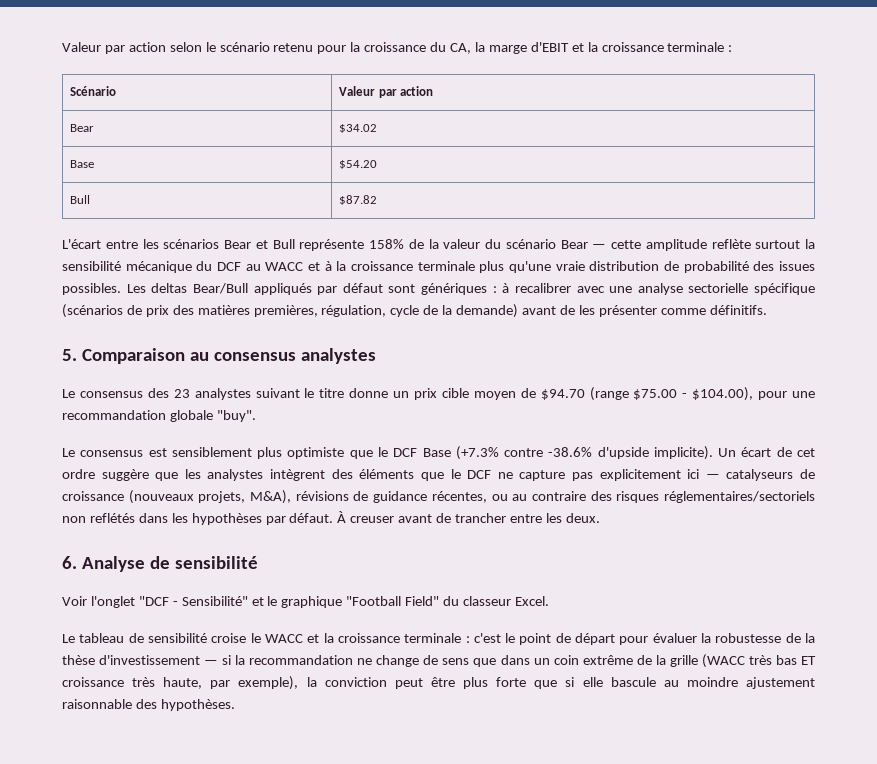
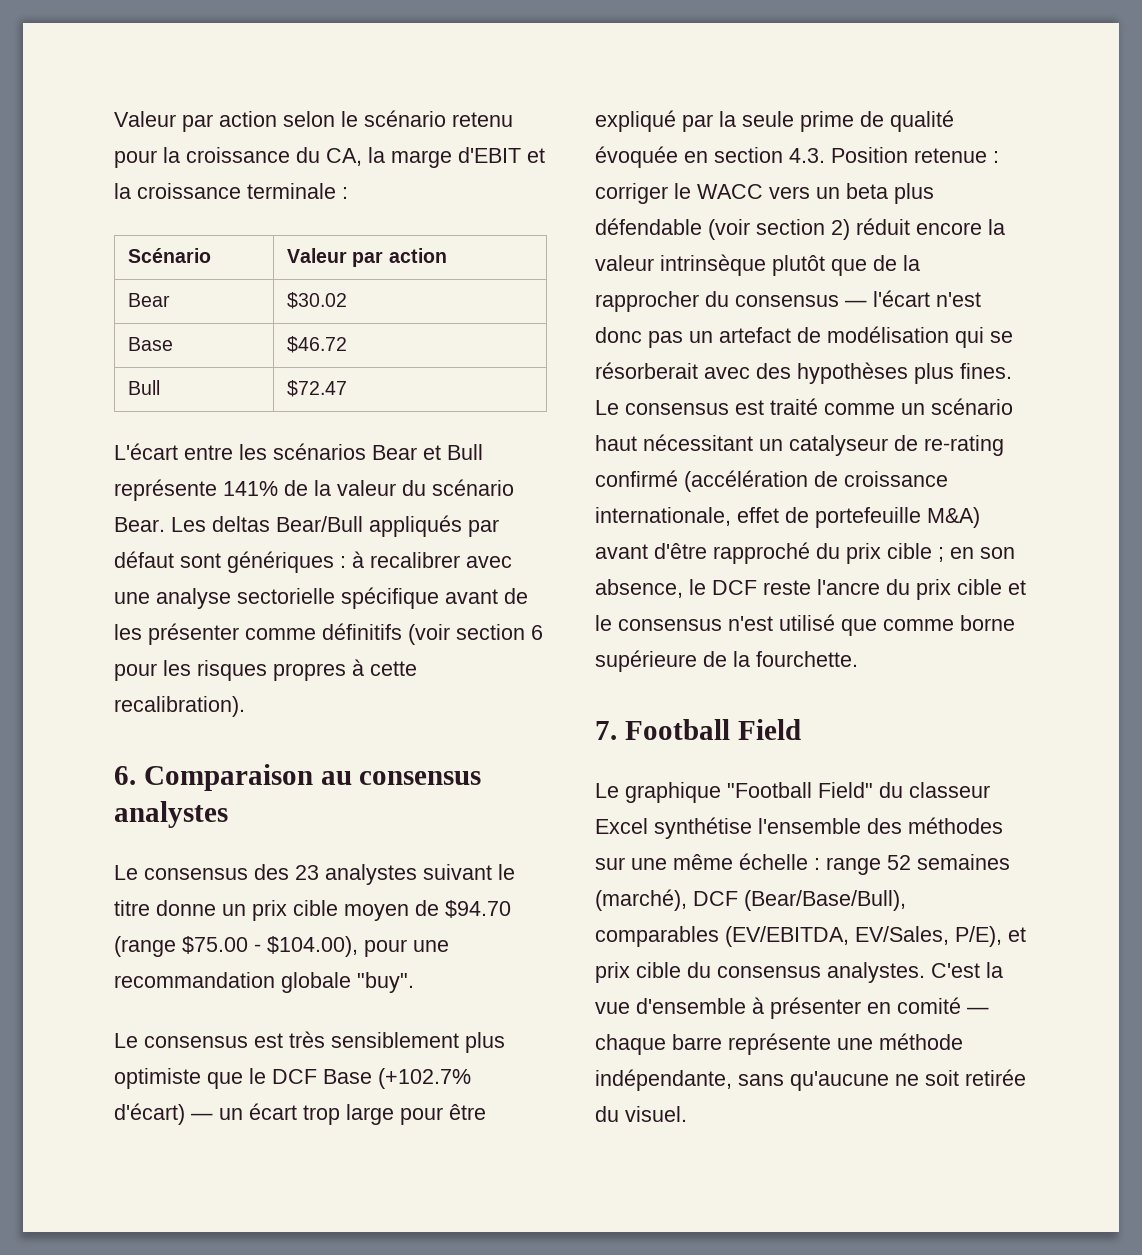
[339,124,378,133] $34.02 -> [287,292,348,309] $30.02
[339,160,378,169] $54.20 -> [287,336,348,353] $46.72
[339,195,378,205] $87.82 -> [287,380,348,397] $72.47
[369,239,404,249] 158% -> [223,481,278,496] 141%
[560,239,815,251] [62,261,815,273] [62,283,121,295] Bear — cette amplitude reflète surtout la sensibilité mécanique du DCF au WACC et à la croissance terminale plus qu'une vraie distribution de probabilité des issues possibles. -> [114,517,165,532] Bear.
[62,304,519,318] (scénarios de prix des matières premières, régulation, cycle de la demande) -> (439, 598) none
[709,305,767,315] [62,349,77,361] définitifs. // 5. -> [322,623,543,645] [114,659,417,681] [114,696,245,717] [114,766,136,785] définitifs (voir section 6 pour les risques propres à cette recalibration). // 6.
(167, 452) none -> [289,1031,325,1048] très
[455,446,816,460] [62,469,815,481] [62,490,815,504] [62,511,600,525] [62,556,258,572] [62,596,278,608] (+7.3% contre -38.6% d'upside implicite). Un écart de cet ordre suggère que les analystes intègrent des éléments que le DCF ne capture pas explicitement ici — catalyseurs de croissance (nouveaux projets, M&A), révisions de guidance récentes, ou au contraire des risques réglementaires/sectoriels non reflétés dans les hypothèses par défaut. À creuser avant de trancher entre les deux. // 6. Analyse de sensibilité // Voir l'onglet "DCF - Sensibilité" et le -> [378,1068,471,1089] [114,1103,486,1125] [595,110,954,132] [595,146,999,168] [595,183,934,204] [595,218,1005,240] [595,254,920,276] [595,290,981,312] [595,326,1013,348] [595,362,1012,384] [595,398,1013,415] [595,434,1004,456] [595,470,948,492] [595,507,980,528] [595,542,1015,564] [595,579,1026,600] [595,614,1015,636] [595,650,858,672] [595,719,801,740] [595,783,619,798] (+102.7% d'écart) — un écart trop large pour être expliqué par la seule prime de qualité évoquée en section 4.3. Position retenue : corriger le WACC vers un beta plus défendable (voir section 2) réduit encore la valeur intrinsèque plutôt que de la rapprocher du consensus — l'écart n'est donc pas un artefact de modélisation qui se résorberait avec des hypothèses plus fines. Le consensus est traité comme un scénario haut nécessitant un catalyseur de re-rating confirmé (accélération de croissance internationale, effet de portefeuille M&A) avant d'être rapproché du prix cible ; en son absence, le DCF reste l'ancre du prix cible et le consensus n'est utilisé que comme borne supérieure de la fourchette. // 7. Football Field // Le
[514,596,549,606] [62,633,816,645] [62,654,816,668] [62,676,816,690] [62,699,235,711] Excel. // Le tableau de sensibilité croise le WACC et la croissance terminale : c'est le point de départ pour évaluer la robustesse de la thèse d'investissement — si la recommandation ne change de sens que dans un coin extrême de la grille (WACC très bas ET croissance très haute, par exemple), la conviction peut être plus forte que si elle bascule au moindre ajustement raisonnable des hypothèses. -> [595,817,1003,839] [595,853,1010,875] [595,889,906,911] [595,926,1026,947] [595,962,1003,983] [595,997,989,1019] [595,1033,963,1055] [595,1069,1026,1091] [595,1106,687,1122] Excel synthétise l'ensemble des méthodes sur une même échelle : range 52 semaines (marché), DCF (Bear/Base/Bull), comparables (EV/EBITDA, EV/Sales, P/E), et prix cible du consensus analystes. C'est la vue d'ensemble à présenter en comité — chaque barre représente une méthode indépendante, sans qu'aucune ne soit retirée du visuel.

